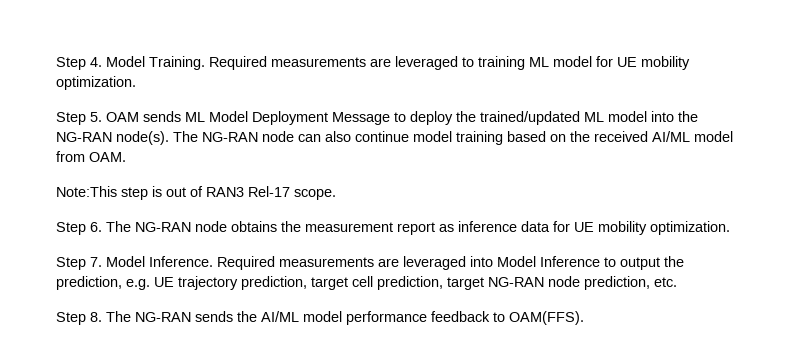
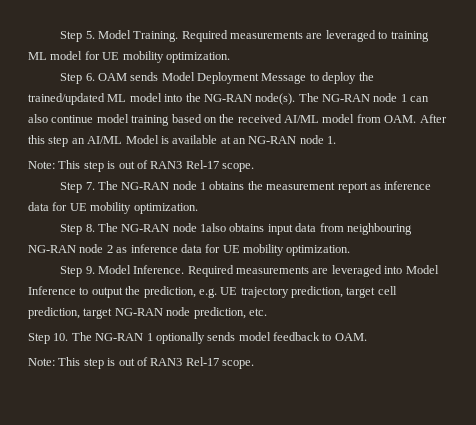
[56,57,102,70] Step 4. -> [60,31,95,42] Step 5.
[90,112,102,122] 5. -> [85,73,95,81] 6.
[185,112,205,122] ML -> (159, 76) none
(294, 136) none -> [400,94,407,102] 1
[56,186,117,197] // Note:This -> [419,114,447,123] [28,135,337,147] [28,160,81,169] After this step an AI/ML Model is available at an NG-RAN node 1. // Note: This
[90,221,227,232] 6. The NG-RAN node -> [85,181,207,190] 7. The NG-RAN node 1
[90,257,102,267] 7. -> [85,223,412,235] [28,244,351,256] [60,266,95,277] 8. The NG-RAN node 1also obtains input data from neighbouring NG-RAN node 2 as inference data for UE mobility optimization. // Step 9.
[90,311,584,325] 8. The NG-RAN sends the AI/ML model performance feedback to OAM(FFS). -> [53,332,367,344] [28,357,254,369] 10. The NG-RAN 1 optionally sends model feedback to OAM. // Note: This step is out of RAN3 Rel-17 scope.

